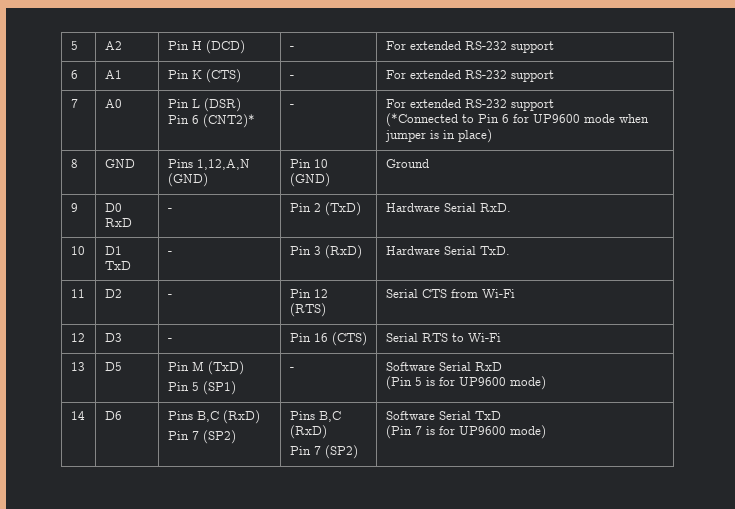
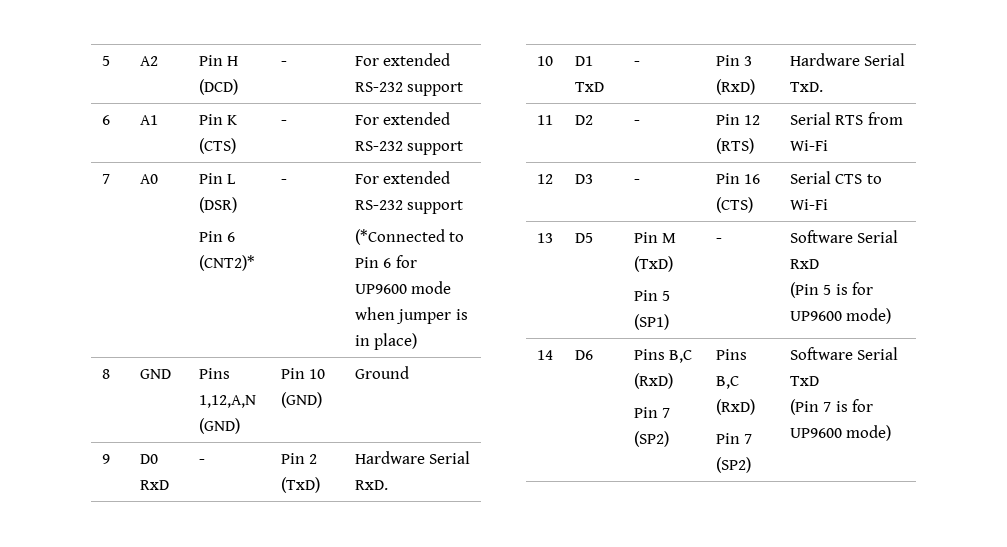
[421,289,447,298] CTS -> [835,115,864,125] RTS
[421,333,448,342] RTS -> [835,174,863,184] CTS

